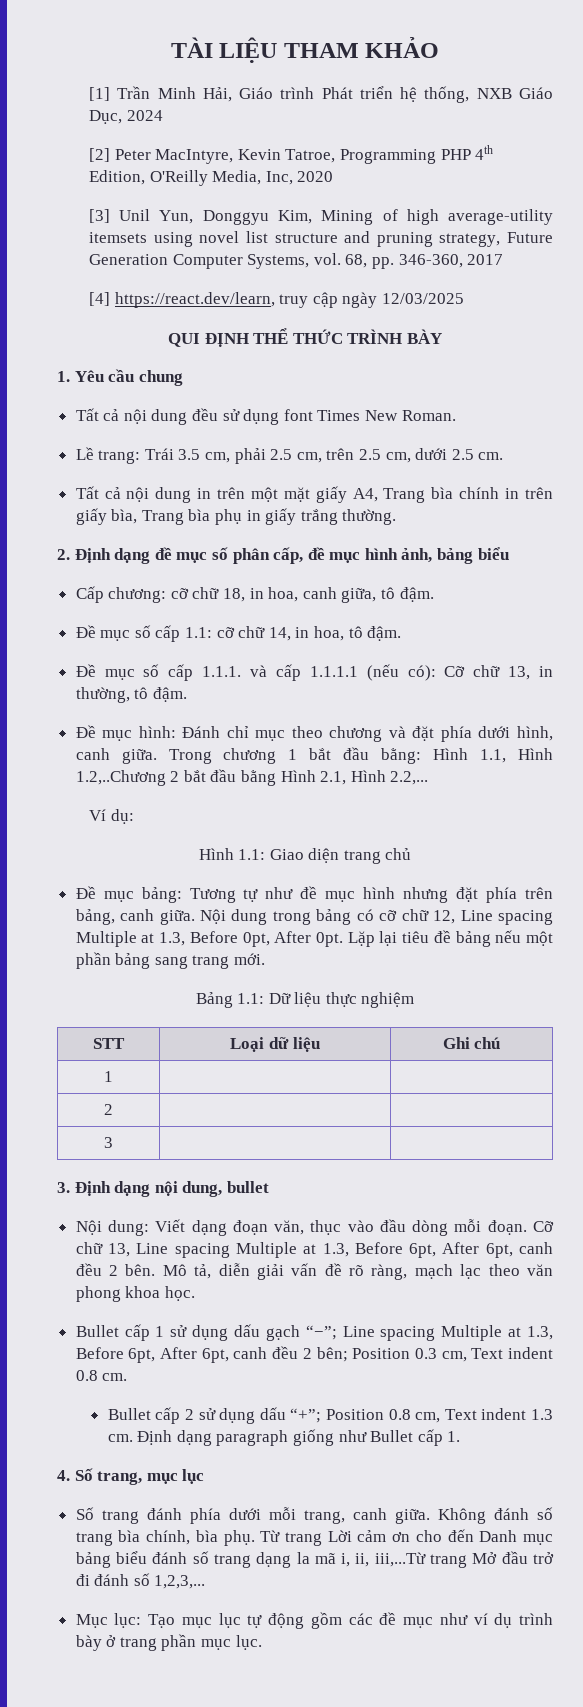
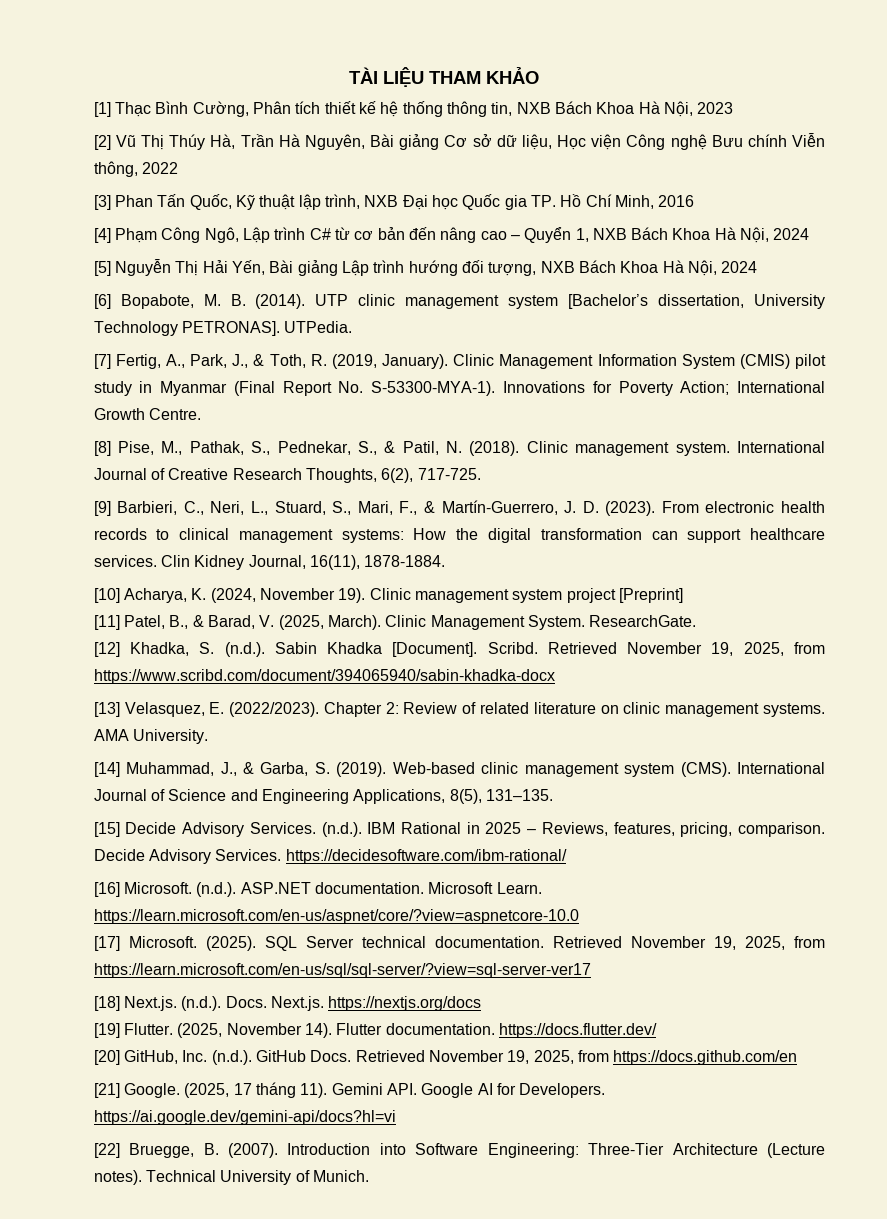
[117,86,554,103] [88,110,163,124] [88,145,494,164] [88,170,334,186] [88,209,553,225] [88,231,553,247] [88,253,504,269] [88,292,464,308] [168,328,442,347] [57,369,183,386] [75,408,456,425] [75,447,504,464] [75,486,553,503] [75,508,397,525] [57,547,509,564] [75,586,434,603] [75,625,402,642] [75,664,553,681] [75,687,187,703] [75,725,553,742] [75,747,553,764] [75,769,429,786] [88,809,134,824] [198,848,412,864] [75,886,553,903] [75,909,553,925] [75,930,553,947] [75,952,266,969] [195,992,415,1008] [93,1038,125,1049] [230,1037,320,1052] [442,1037,501,1049] [104,1071,113,1082] [104,1104,113,1115] [104,1137,113,1148] [57,1181,269,1197] [75,1219,554,1236] [75,1242,554,1258] [75,1263,553,1280] [75,1286,195,1302] [75,1324,553,1341] [75,1346,553,1363] [75,1370,128,1381] [107,1407,553,1424] [107,1429,461,1446] [57,1468,205,1485] [75,1507,553,1524] [75,1529,553,1546] [75,1551,555,1568] [75,1573,206,1589] [75,1612,553,1629] [75,1634,262,1651] Trần Minh Hải, Giáo trình Phát triển hệ thống, NXB Giáo Dục, 2024 // [2] Peter MacIntyre, Kevin Tatroe, Programming PHP 4th Edition, O'Reilly Media, Inc, 2020 // [3] Unil Yun, Donggyu Kim, Mining of high average-utility itemsets using novel list structure and pruning strategy, Future Generation Computer Systems, vol. 68, pp. 346-360, 2017 // [4] https://react.dev/learn, truy cập ngày 12/03/2025 // QUI ĐỊNH THỂ THỨC TRÌNH BÀY // 1. Yêu cầu chung // Tất cả nội dung đều sử dụng font Times New Roman. // Lề trang: Trái 3.5 cm, phải 2.5 cm, trên 2.5 cm, dưới 2.5 cm. // Tất cả nội dung in trên một mặt giấy A4, Trang bìa chính in trên giấy bìa, Trang bìa phụ in giấy trắng thường. // 2. Định dạng đề mục số phân cấp, đề mục hình ảnh, bảng biểu // Cấp chương: cỡ chữ 18, in hoa, canh giữa, tô đậm. // Đề mục số cấp 1.1: cỡ chữ 14, in hoa, tô đậm. // Đề mục số cấp 1.1.1. và cấp 1.1.1.1 (nếu có): Cỡ chữ 13, in thường, tô đậm. // Đề mục hình: Đánh chỉ mục theo chương và đặt phía dưới hình, canh giữa. Trong chương 1 bắt đầu bằng: Hình 1.1, Hình 1.2,..Chương 2 bắt đầu bằng Hình 2.1, Hình 2.2,... // Ví dụ: // Hình 1.1: Giao diện trang chủ // Đề mục bảng: Tương tự như đề mục hình nhưng đặt phía trên bảng, canh giữa. Nội dung trong bảng có cỡ chữ 12, Line spacing Multiple at 1.3, Before 0pt, After 0pt. Lặp lại tiêu đề bảng nếu một phần bảng sang trang mới. // Bảng 1.1: Dữ liệu thực nghiệm // STT | Loại dữ liệu | Ghi chú // 1 | | // 2 | | // 3 | | // 3. Định dạng nội dung, bullet // Nội dung: Viết dạng đoạn văn, thục vào đầu dòng mỗi đoạn. Cỡ chữ 13, Line spacing Multiple at 1.3, Before 6pt, After 6pt, canh đều 2 bên. Mô tả, diễn giải vấn đề rõ ràng, mạch lạc theo văn phong khoa học. // Bullet cấp 1 sử dụng dấu gạch “−”; Line spacing Multiple at 1.3, Before 6pt, After 6pt, canh đều 2 bên; Position 0.3 cm, Text indent 0.8 cm. // Bullet cấp 2 sử dụng dấu “+”; Position 0.8 cm, Text indent 1.3 cm. Định dạng paragraph giống như Bullet cấp 1. // 4. Số trang, mục lục // Số trang đánh phía dưới mỗi trang, canh giữa. Không đánh số trang bìa chính, bìa phụ. Từ trang Lời cảm ơn cho đến Danh mục bảng biểu đánh số trang dạng la mã i, ii, iii,...Từ trang Mở đầu trở đi đánh số 1,2,3,... // Mục lục: Tạo mục lục tự động gồm các đề mục như ví dụ trình bày ở trang phần mục lục. -> [115,101,734,117] [93,133,825,150] [93,161,179,177] [93,194,695,210] [93,227,810,243] [93,259,758,276] [93,294,826,309] [93,321,353,336] [93,354,826,369] [93,381,825,396] [93,408,202,420] [93,441,825,456] [93,468,481,483] [93,500,826,516] [93,528,825,543] [93,555,446,570] [93,588,683,603] [93,615,697,630] [93,642,825,657] [93,669,555,684] [93,702,825,717] [93,729,209,744] [93,762,826,777] [93,789,553,804] [93,822,826,837] [93,849,567,864] [93,882,542,897] [93,909,579,924] [93,936,825,951] [93,963,591,978] [93,996,482,1011] [93,1023,657,1038] [93,1050,798,1065] [93,1082,606,1098] [93,1110,396,1125] [93,1143,826,1158] [93,1170,369,1185] Thạc Bình Cường, Phân tích thiết kế hệ thống thông tin, NXB Bách Khoa Hà Nội, 2023 // [2] Vũ Thị Thúy Hà, Trần Hà Nguyên, Bài giảng Cơ sở dữ liệu, Học viện Công nghệ Bưu chính Viễn thông, 2022 // [3] Phan Tấn Quốc, Kỹ thuật lập trình, NXB Đại học Quốc gia TP. Hồ Chí Minh, 2016 // [4] Phạm Công Ngô, Lập trình C# từ cơ bản đến nâng cao – Quyển 1, NXB Bách Khoa Hà Nội, 2024 // [5] Nguyễn Thị Hải Yến, Bài giảng Lập trình hướng đối tượng, NXB Bách Khoa Hà Nội, 2024 // [6] Bopabote, M. B. (2014). UTP clinic management system [Bachelor’s dissertation, University Technology PETRONAS]. UTPedia. // [7] Fertig, A., Park, J., & Toth, R. (2019, January). Clinic Management Information System (CMIS) pilot study in Myanmar (Final Report No. S-53300-MYA-1). Innovations for Poverty Action; International Growth Centre. // [8] Pise, M., Pathak, S., Pednekar, S., & Patil, N. (2018). Clinic management system. International Journal of Creative Research Thoughts, 6(2), 717-725. // [9] Barbieri, C., Neri, L., Stuard, S., Mari, F., & Martín-Guerrero, J. D. (2023). From electronic health records to clinical management systems: How the digital transformation can support healthcare services. Clin Kidney Journal, 16(11), 1878-1884. // [10] Acharya, K. (2024, November 19). Clinic management system project [Preprint] // [11] Patel, B., & Barad, V. (2025, March). Clinic Management System. ResearchGate. // [12] Khadka, S. (n.d.). Sabin Khadka [Document]. Scribd. Retrieved November 19, 2025, from https://www.scribd.com/document/394065940/sabin-khadka-docx // [13] Velasquez, E. (2022/2023). Chapter 2: Review of related literature on clinic management systems. AMA University. // [14] Muhammad, J., & Garba, S. (2019). Web-based clinic management system (CMS). International Journal of Science and Engineering Applications, 8(5), 131–135. // [15] Decide Advisory Services. (n.d.). IBM Rational in 2025 – Reviews, features, pricing, comparison. Decide Advisory Services. https://decidesoftware.com/ibm-rational/ // [16] Microsoft. (n.d.). ASP.NET documentation. Microsoft Learn. https://learn.microsoft.com/en-us/aspnet/core/?view=aspnetcore-10.0 // [17] Microsoft. (2025). SQL Server technical documentation. Retrieved November 19, 2025, from https://learn.microsoft.com/en-us/sql/sql-server/?view=sql-server-ver17 // [18] Next.js. (n.d.). Docs. Next.js. https://nextjs.org/docs // [19] Flutter. (2025, November 14). Flutter documentation. https://docs.flutter.dev/ // [20] GitHub, Inc. (n.d.). GitHub Docs. Retrieved November 19, 2025, from https://docs.github.com/en // [21] Google. (2025, 17 tháng 11). Gemini API. Google AI for Developers. https://ai.google.dev/gemini-api/docs?hl=vi // [22] Bruegge, B. (2007). Introduction into Software Engineering: Three‑Tier Architecture (Lecture notes). Technical University of Munich.

